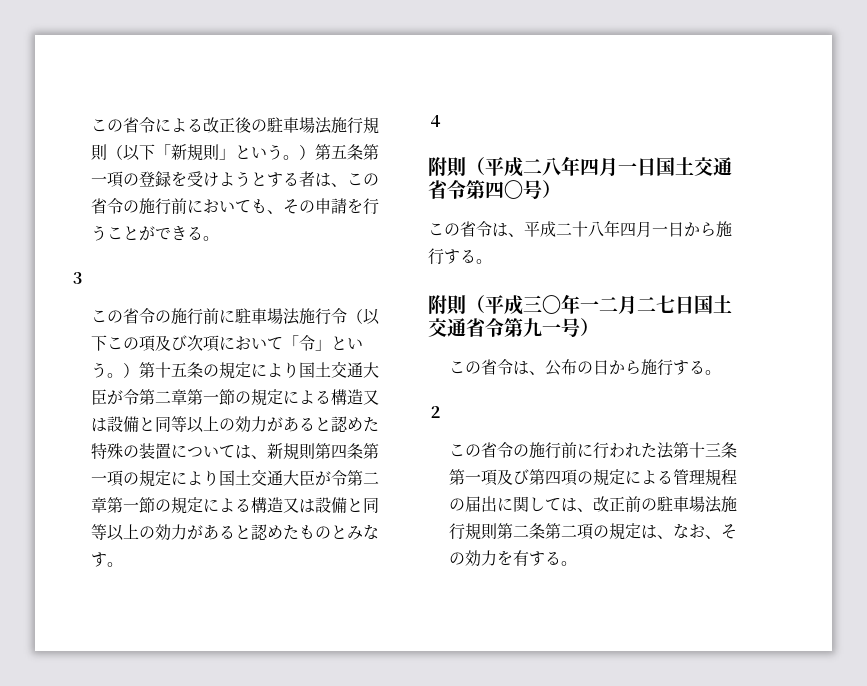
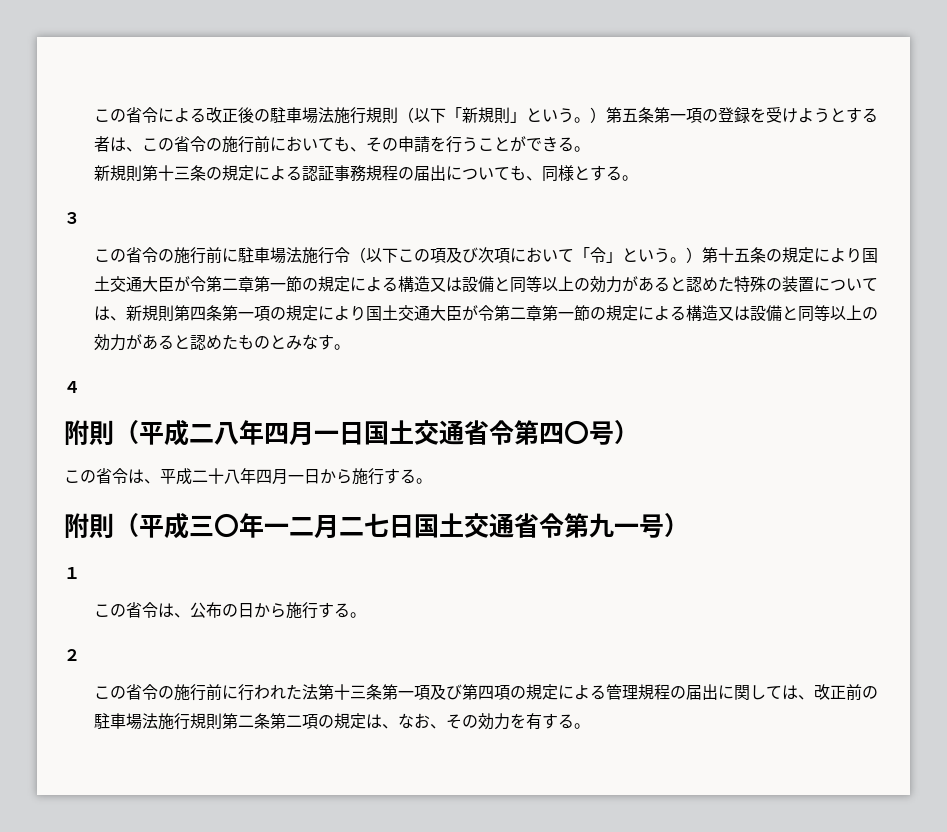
(220, 238) none -> [93,165,638,182] // 新規則第十三条の規定による認証事務規程の届出についても、同様とする。
(599, 327) none -> [64,567,80,579] // １

